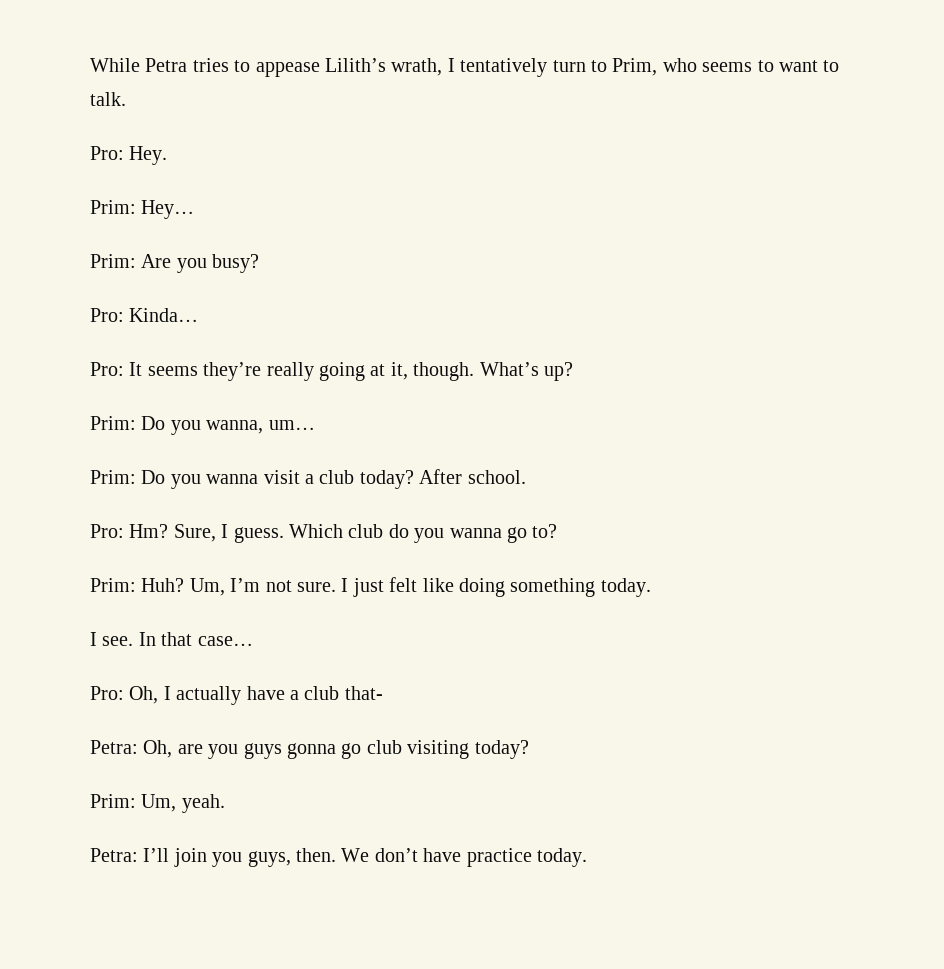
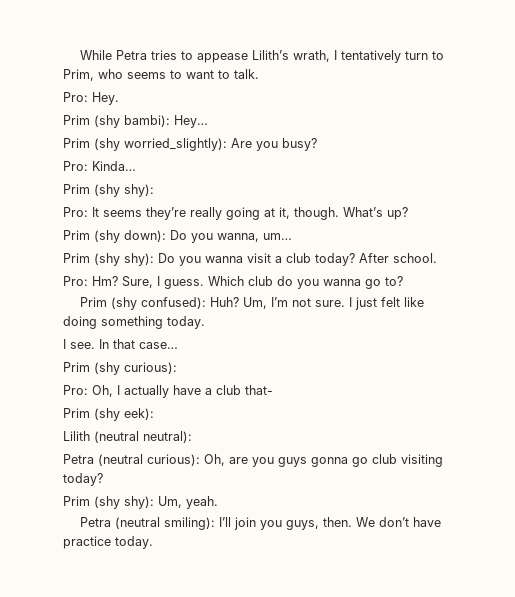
[90,200,195,219] [90,254,136,268] Prim: Hey… // Prim: -> [63,115,208,128] [63,138,227,151] Prim (shy bambi): Hey… // Prim (shy worried_slightly):
(199, 315) none -> [63,184,154,197] // Prim (shy shy):
[90,416,136,430] Prim: -> [63,230,166,243] Prim (shy down):
[90,470,136,484] Prim: -> [63,253,154,266] Prim (shy shy):
[90,578,136,592] Prim: -> [79,297,206,310] Prim (shy confused):
(253, 641) none -> [63,362,177,375] // Prim (shy curious):
[90,740,138,754] Petra: -> [63,408,154,421] [63,431,192,443] [63,454,200,466] Prim (shy eek): // Lilith (neutral neutral): // Petra (neutral curious):
[90,794,136,808] Prim: -> [63,496,154,509] Prim (shy shy):
[90,848,138,862] Petra: -> [79,517,215,530] Petra (neutral smiling):

